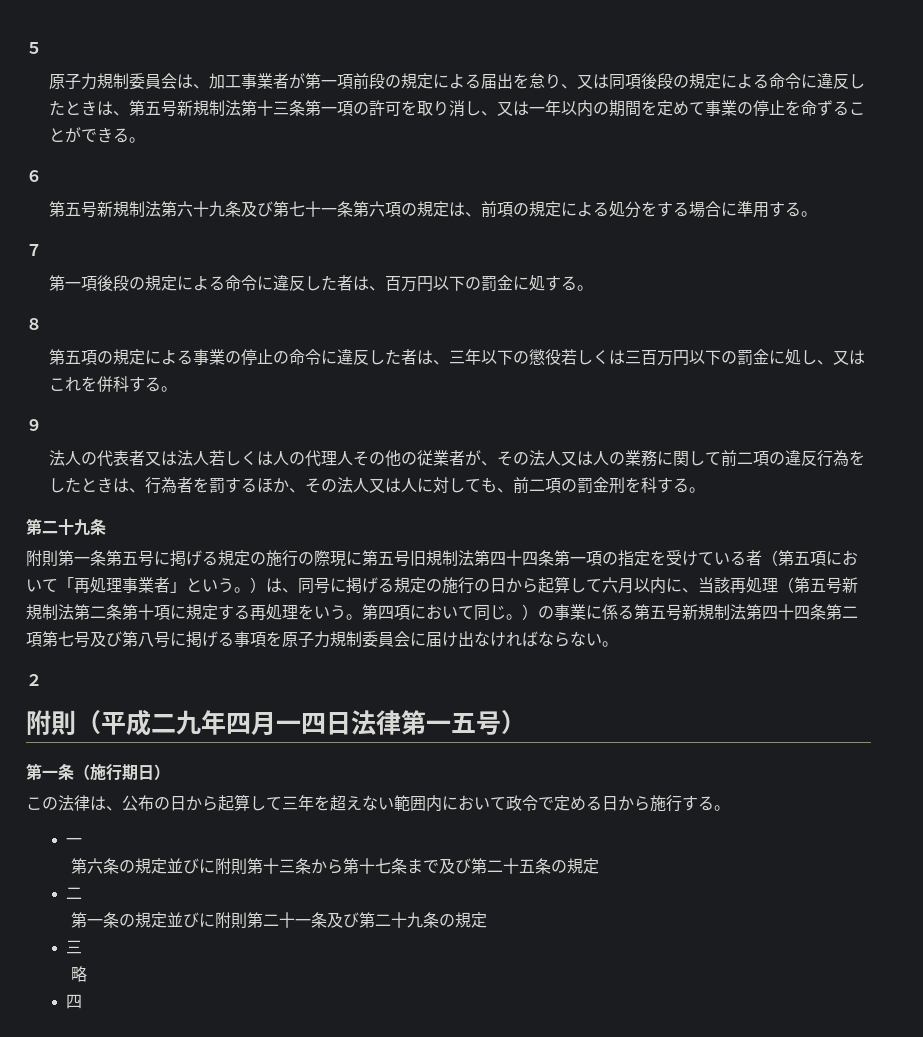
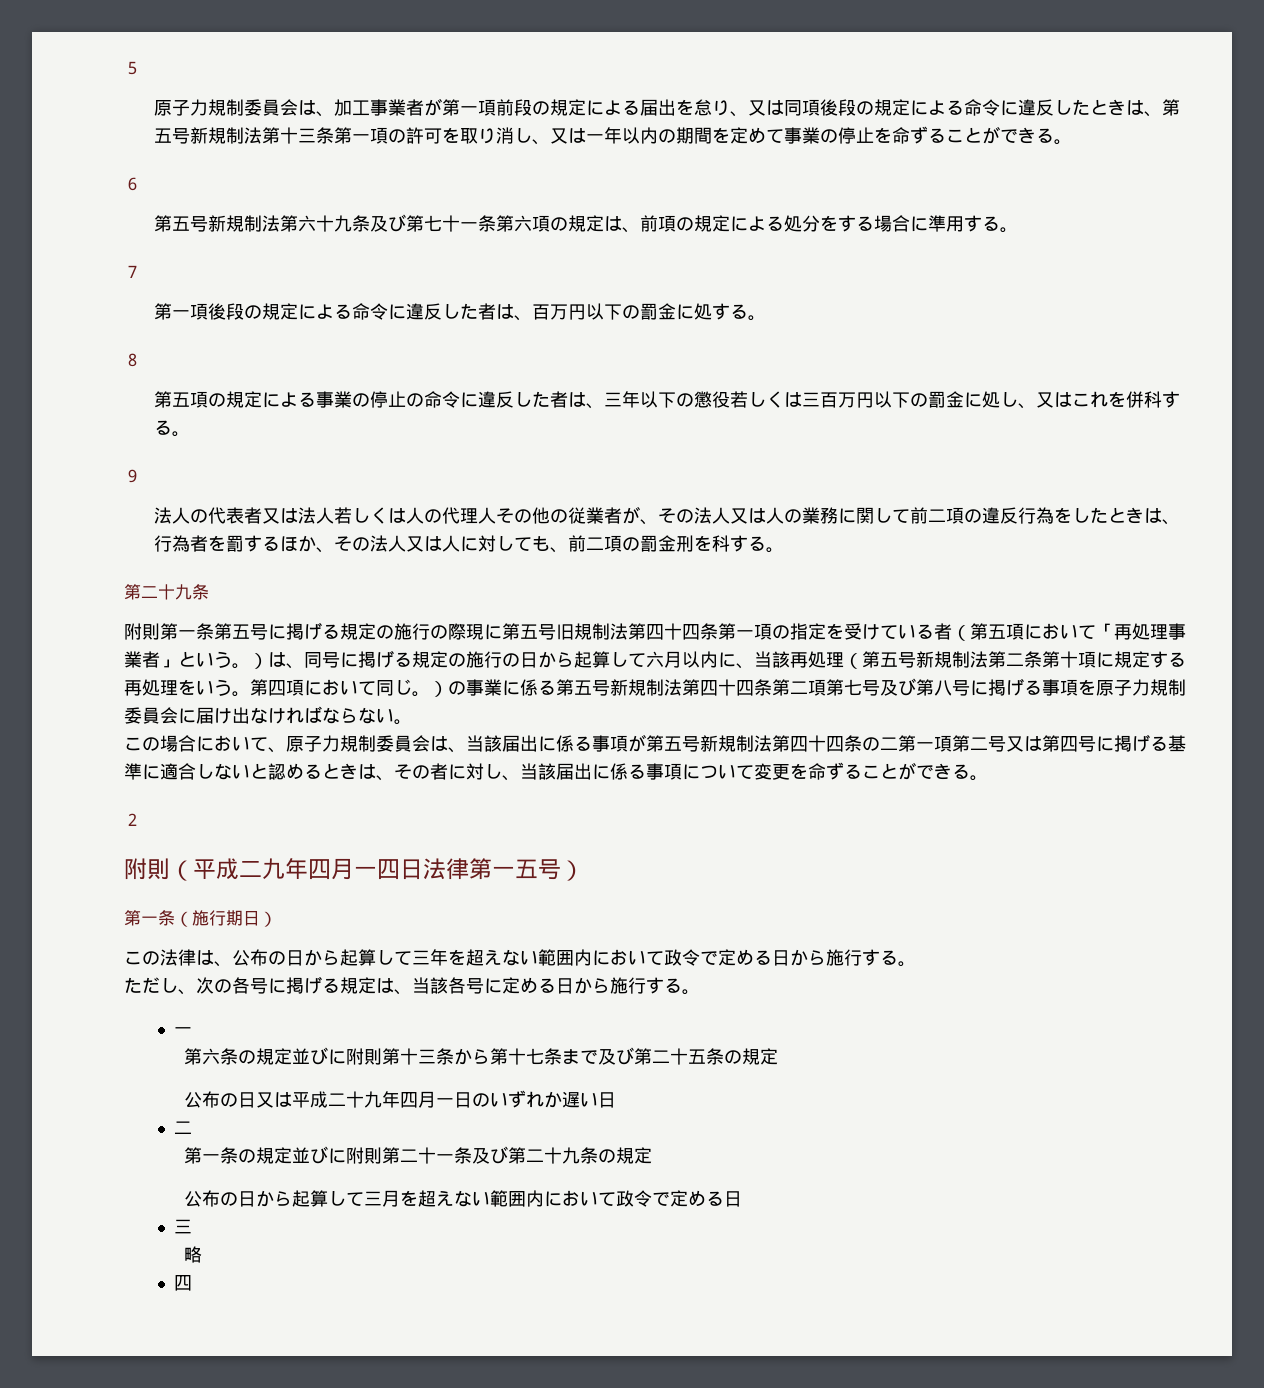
(618, 644) none -> [124,734,1186,753] [124,762,988,781] // この場合において、原子力規制委員会は、当該届出に係る事項が第五号新規制法第四十四条の二第一項第二号又は第四号に掲げる基準に適合しないと認めるときは、その者に対し、当該届出に係る事項について変更を命ずることができる。
(730, 808) none -> [124,976,700,995] // ただし、次の各号に掲げる規定は、当該各号に定める日から施行する。
(600, 866) none -> [184,1090,617,1108] // 公布の日又は平成二十九年四月一日のいずれか遅い日
(488, 920) none -> [184,1190,743,1207] // 公布の日から起算して三月を超えない範囲内において政令で定める日

